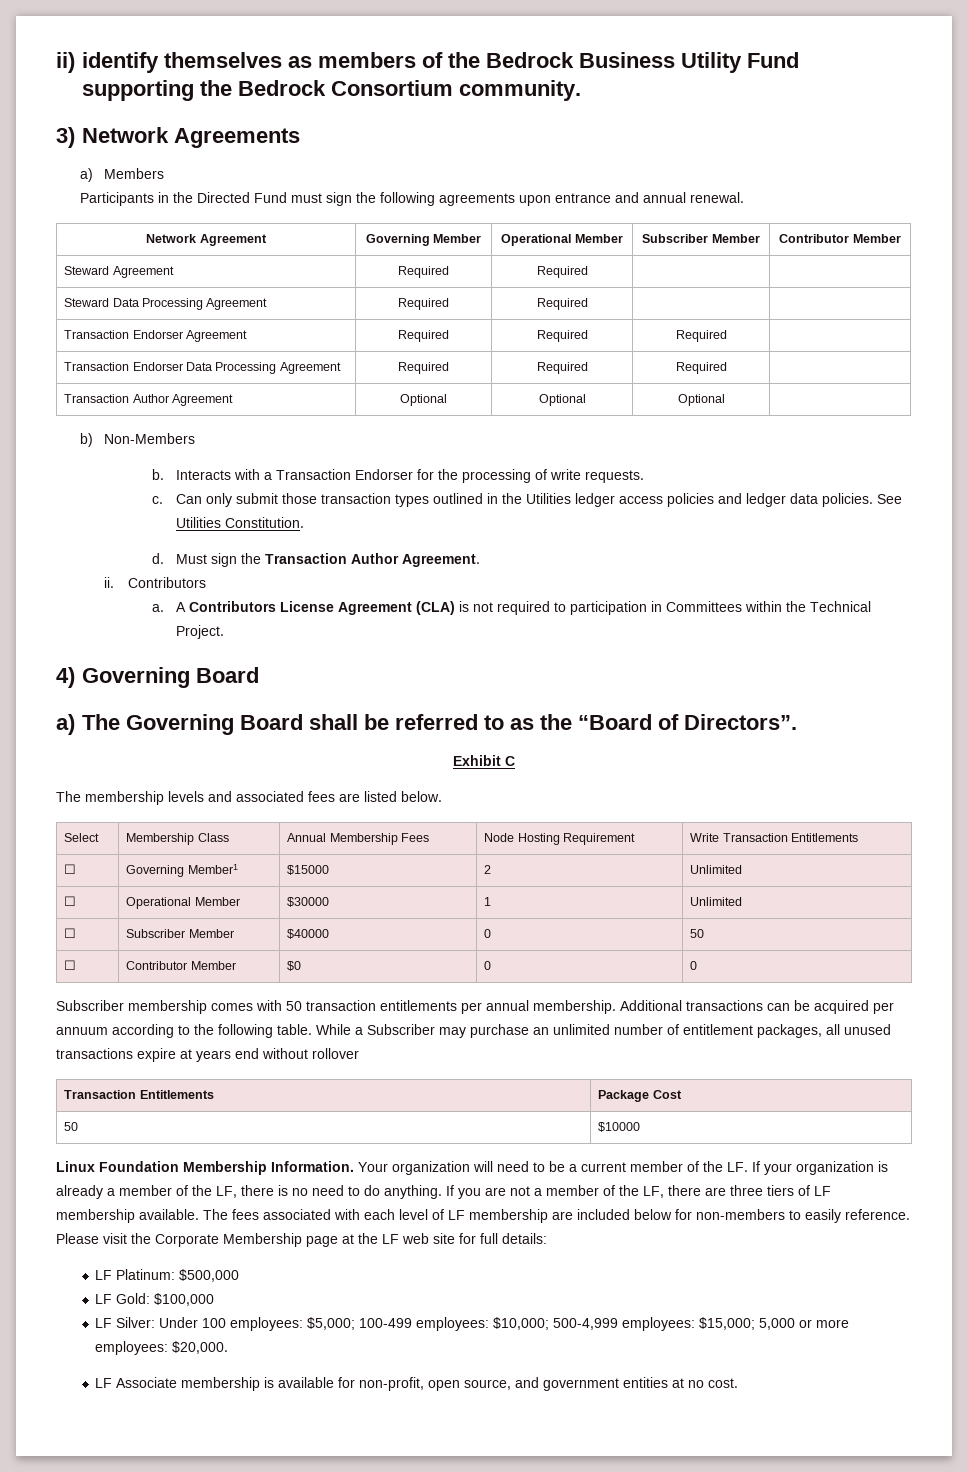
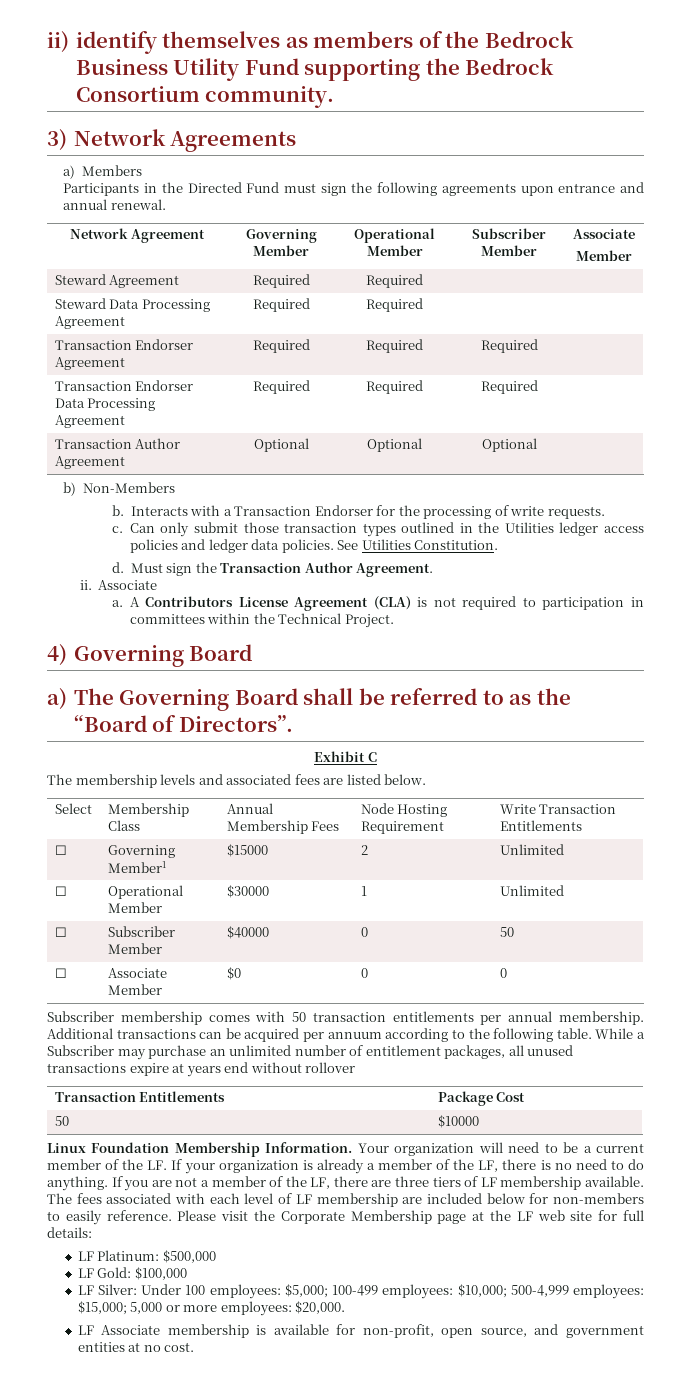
[779,234,850,243] Contributor -> [573,229,635,239] Associate //
[128,577,207,588] Contributors -> [98,580,158,590] Associate
[666,601,743,612] Committees -> [129,614,205,624] committees
[126,961,188,970] Contributor -> [107,968,167,978] Associate

